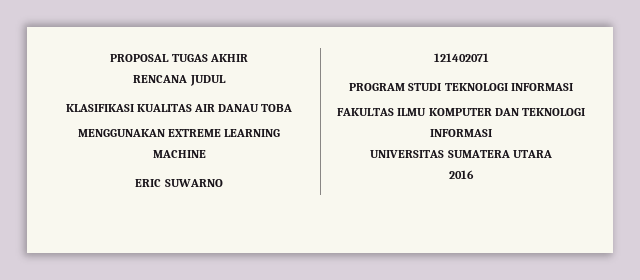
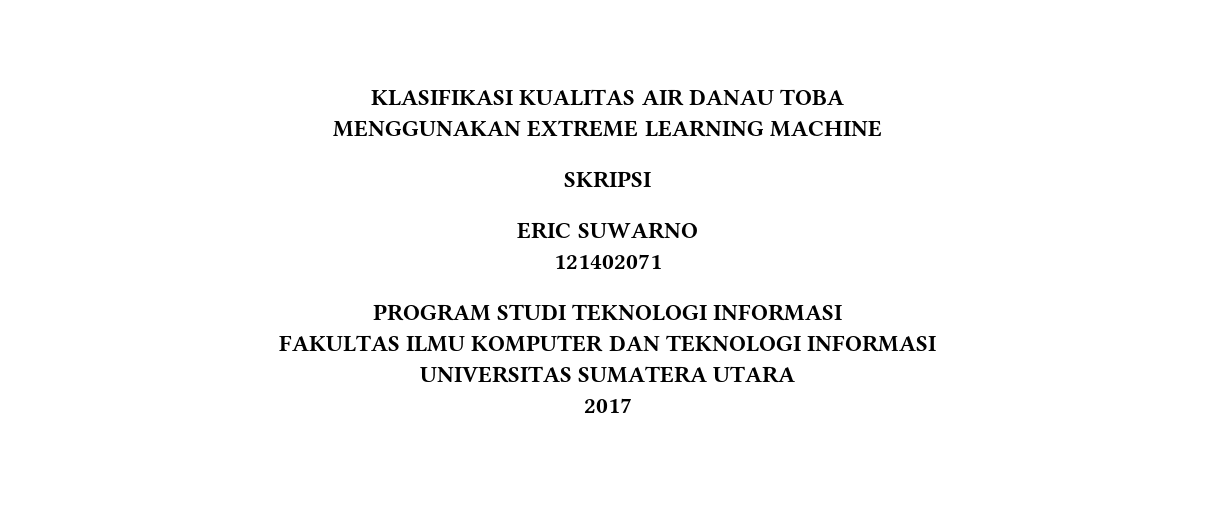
[110,54,248,62] [133,75,226,86] PROPOSAL TUGAS AKHIR // RENCANA JUDUL // -> (371, 97) none
(206, 154) none -> [564,171,651,188] // SKRIPSI
[449,170,474,179] 2016 -> [583,398,632,413] 2017

